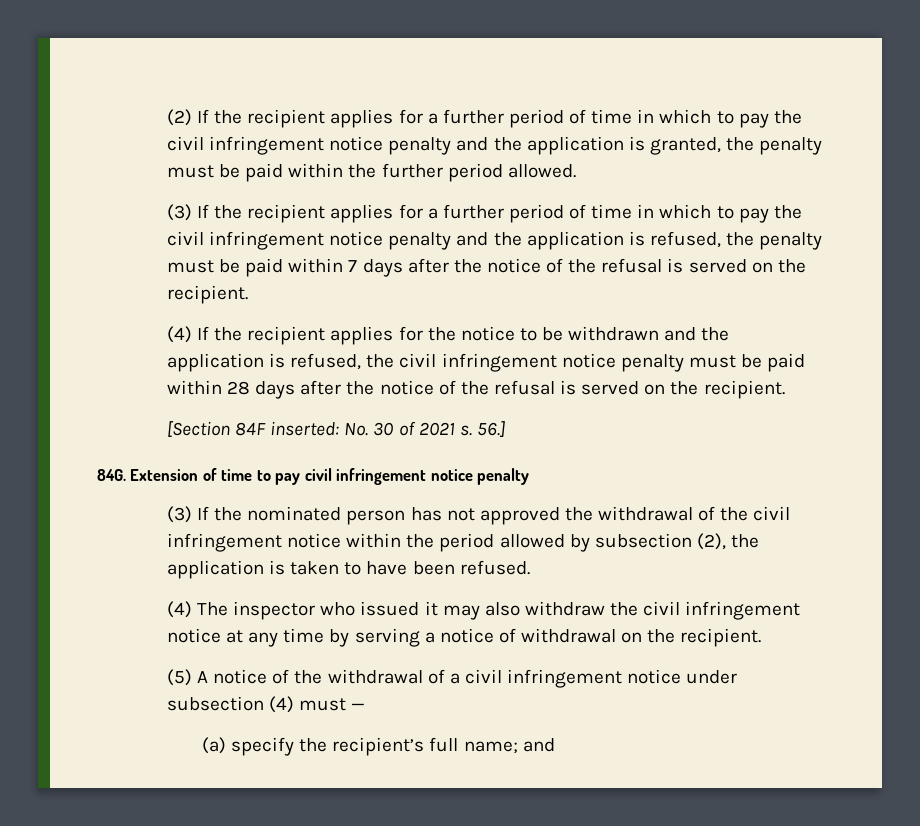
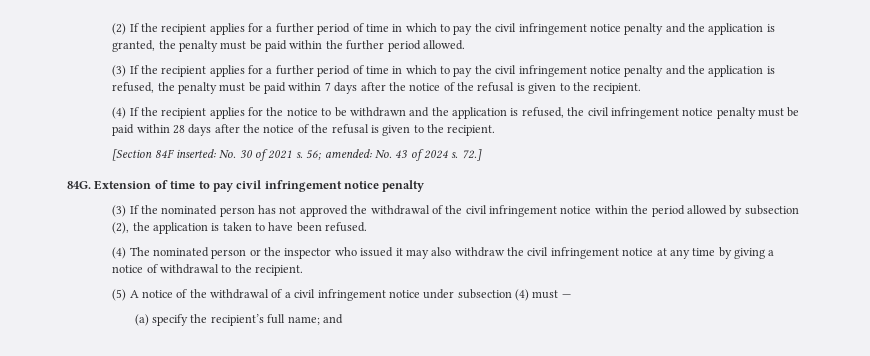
[688,259,773,273] served on -> [528,83,570,94] given to
[581,381,666,395] served on -> [382,125,424,136] given to
[476,421,505,437] 56.] -> [306,149,482,161] 56; amended: No. 43 of 2024 s. 72.]
(229, 609) none -> [152,247,282,259] nominated person or the
[354,628,420,647] serving -> [734,248,766,259] giving
[621,632,643,643] on -> [221,265,232,273] to

